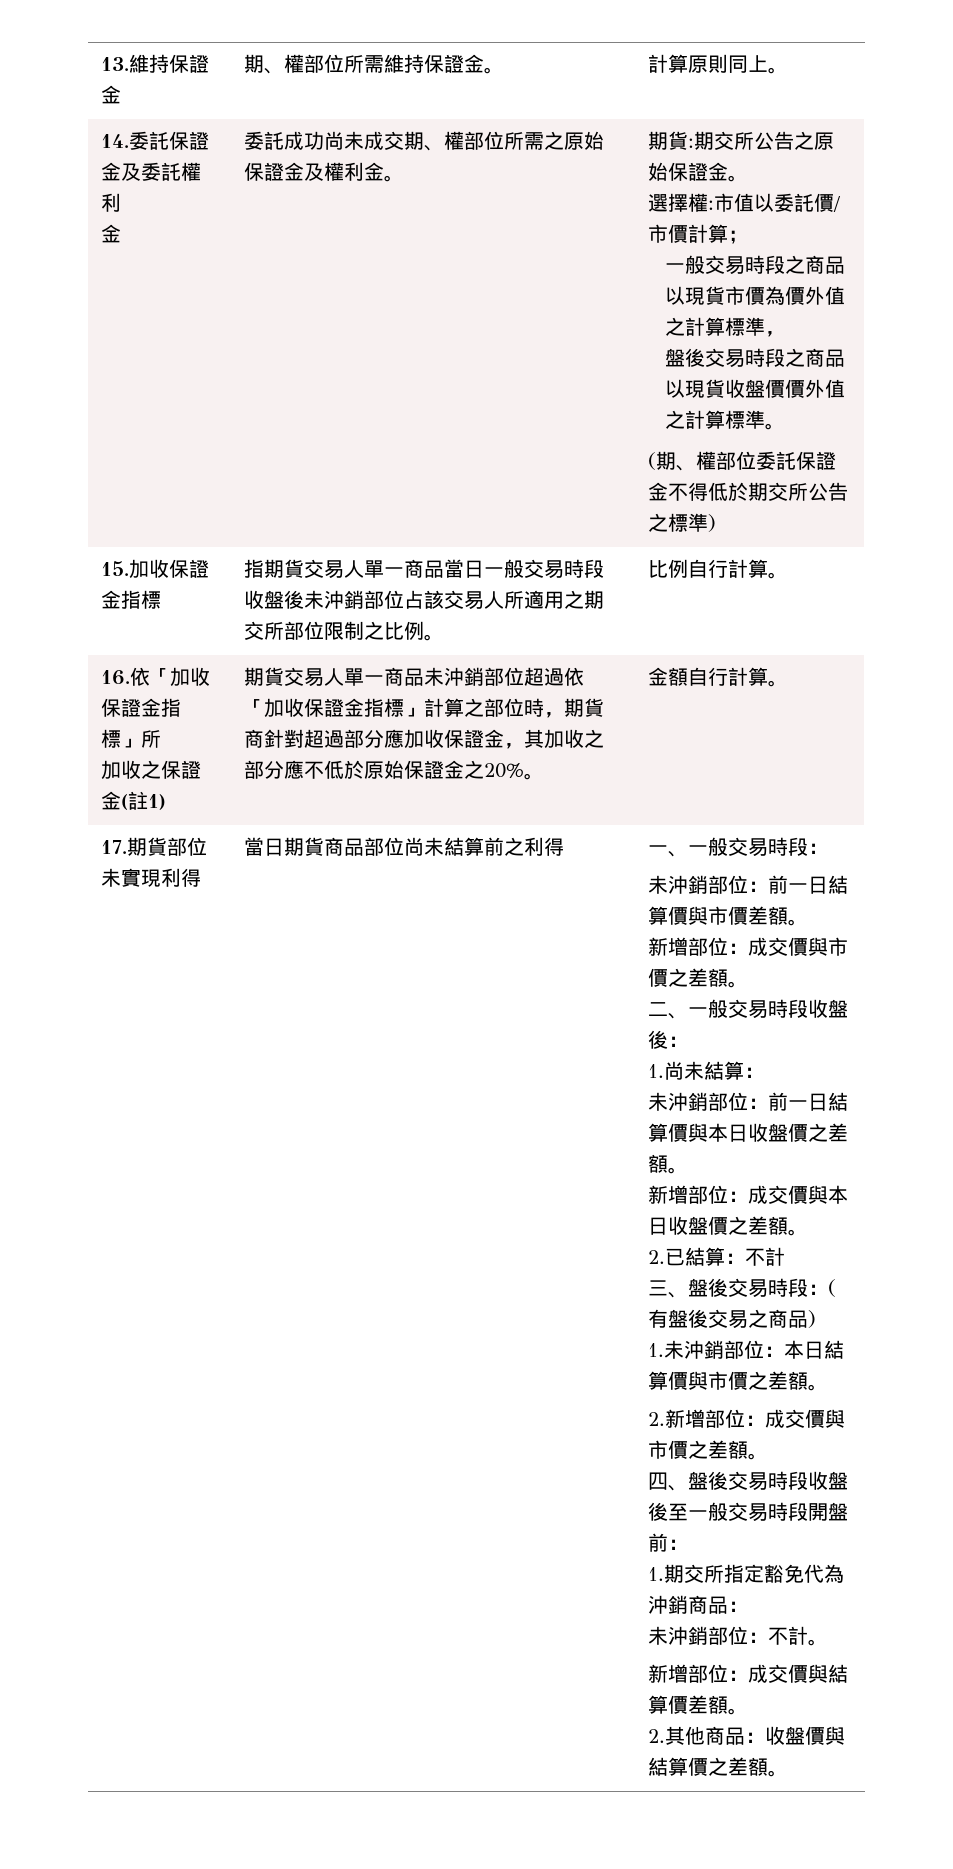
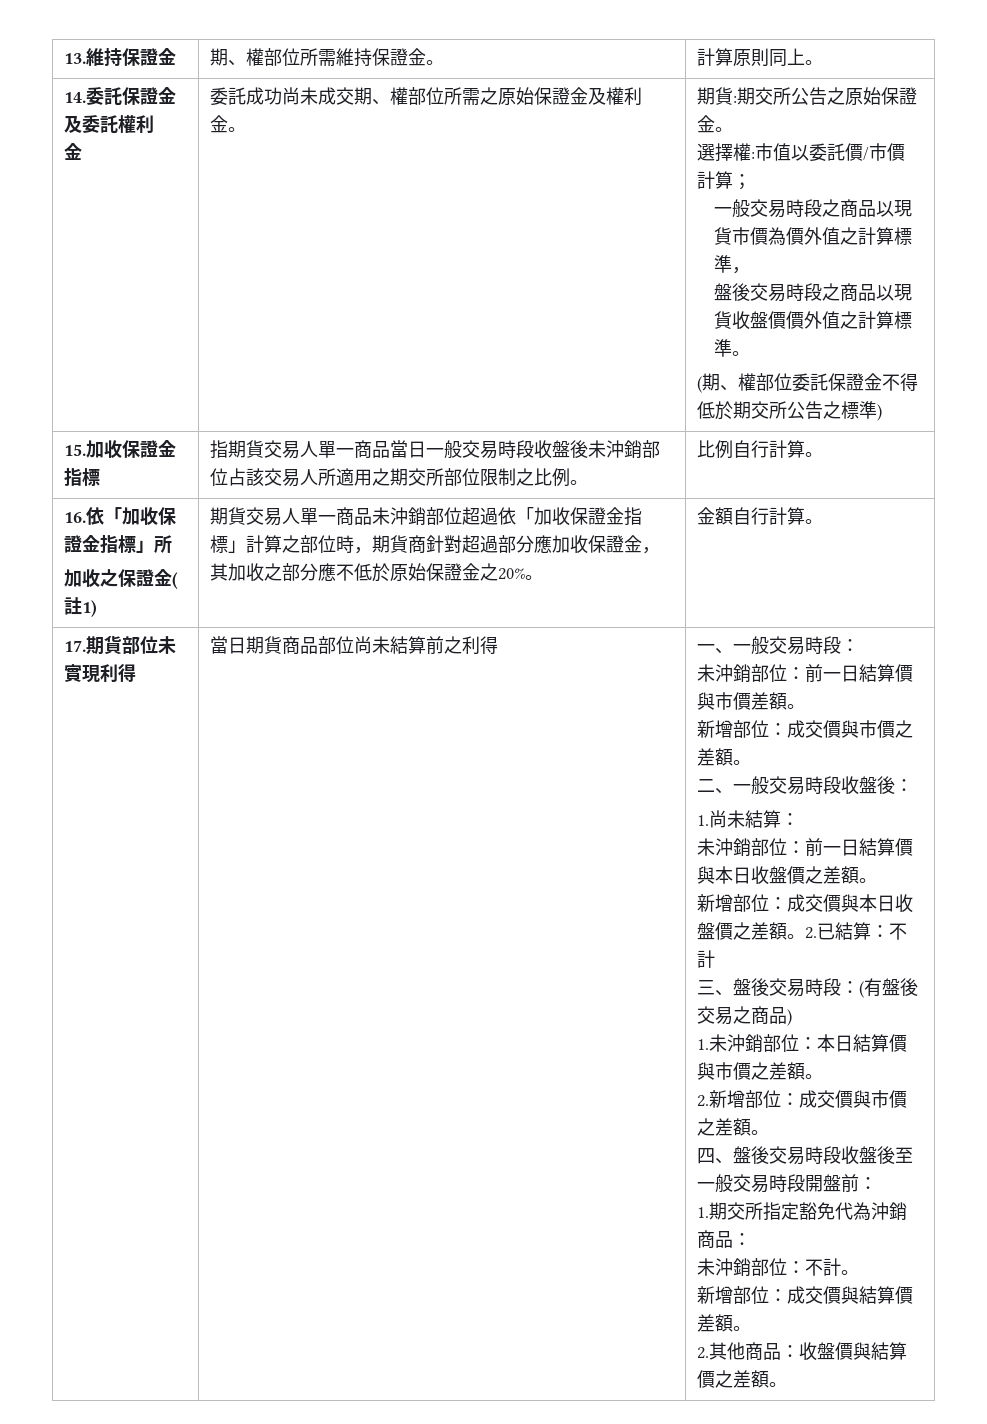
(808, 1232) // -> (806, 936) none

